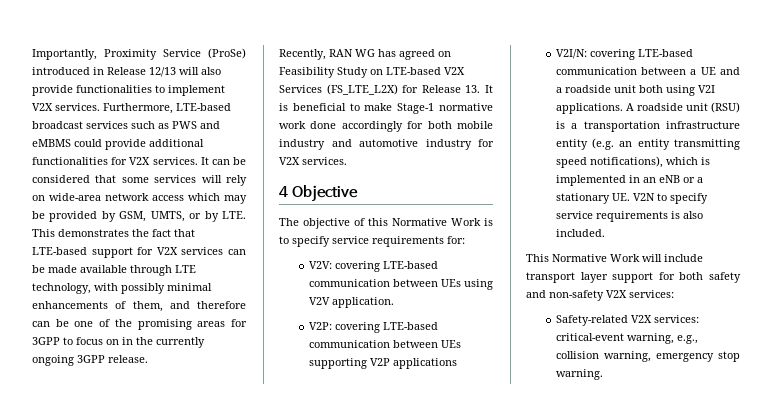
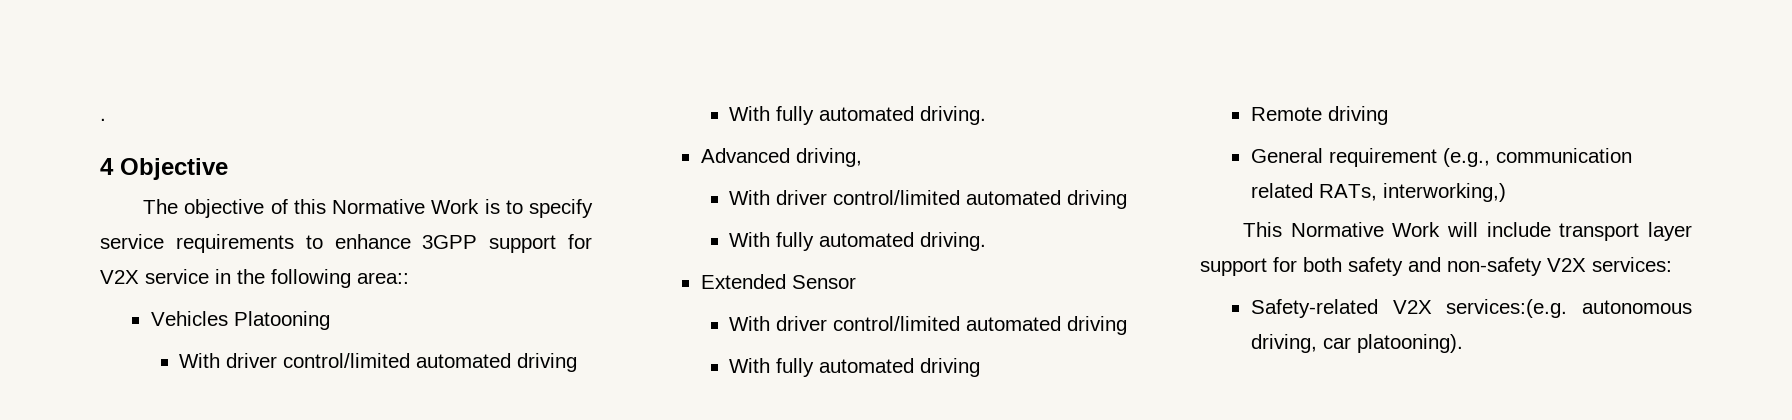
[32,48,246,60] [32,67,221,77] [32,85,225,96] [32,103,231,114] [32,121,220,129] [32,139,204,150] [32,157,246,165] [32,175,248,186] [32,193,247,204] [32,211,246,222] [32,229,195,237] [32,247,246,258] [32,265,196,276] [32,283,212,294] [32,301,246,312] [32,319,247,330] [32,337,205,348] [32,355,148,366] [279,49,451,60] [279,67,465,78] [279,84,493,95] [279,103,493,114] [279,121,493,132] [279,139,494,150] [279,157,347,165] Importantly, Proximity Service (ProSe) introduced in Release 12/13 will also provide functionalities to implement V2X services. Furthermore, LTE-based broadcast services such as PWS and eMBMS could provide additional functionalities for V2X services. It can be considered that some services will rely on wide-area network access which may be provided by GSM, UMTS, or by LTE. This demonstrates the fact that LTE-based support for V2X services can be made available through LTE technology, with possibly minimal enhancements of them, and therefore can be one of the promising areas for 3GPP to focus on in the currently ongoing 3GPP release. // Recently, RAN WG has agreed on Feasibility Study on LTE-based V2X Services (FS_LTE_L2X) for Release 13. It is beneficial to make Stage-1 normative work done accordingly for both mobile industry and automotive industry for V2X services. -> [100,118,106,121] .
[447,236,465,244] [308,261,438,272] [308,279,493,290] [308,297,394,308] [308,322,438,333] [308,340,461,348] [308,358,457,369] [555,49,693,60] [555,67,740,75] [555,85,715,96] [555,102,740,114] [555,121,740,132] [555,138,740,150] [555,156,710,168] [555,175,703,186] [555,193,708,204] [555,211,703,222] [555,229,605,237] for: // V2V: covering LTE-based communication between UEs using V2V application. // V2P: covering LTE-based communication between UEs supporting V2P applications // V2I/N: covering LTE-based communication between a UE and a roadside unit both using V2I applications. A roadside unit (RSU) is a transportation infrastructure entity (e.g. an entity transmitting speed notifications), which is implemented in an eNB or a stationary UE. V2N to specify service requirements is also included. -> [305,234,592,253] [100,269,409,288] [150,311,330,330] [179,353,578,372] [729,106,987,125] [700,148,862,167] [729,190,1128,209] [729,232,987,251] [700,274,856,289] [729,316,1128,335] [729,358,981,377] [1250,106,1388,125] [1250,148,1632,167] [1250,183,1506,202] to enhance 3GPP support for V2X service in the following area:: // Vehicles Platooning // With driver control/limited automated driving // With fully automated driving. // Advanced driving, // With driver control/limited automated driving // With fully automated driving. // Extended Sensor // With driver control/limited automated driving // With fully automated driving // Remote driving // General requirement (e.g., communication related RATs, interworking,)
[653,315,699,323] [555,333,698,344] [555,351,740,362] [555,369,603,380] services: critical-event warning, e.g., collision warning, emergency stop warning. -> [1446,299,1692,318] [1250,334,1463,353] services:(e.g. autonomous driving, car platooning).

